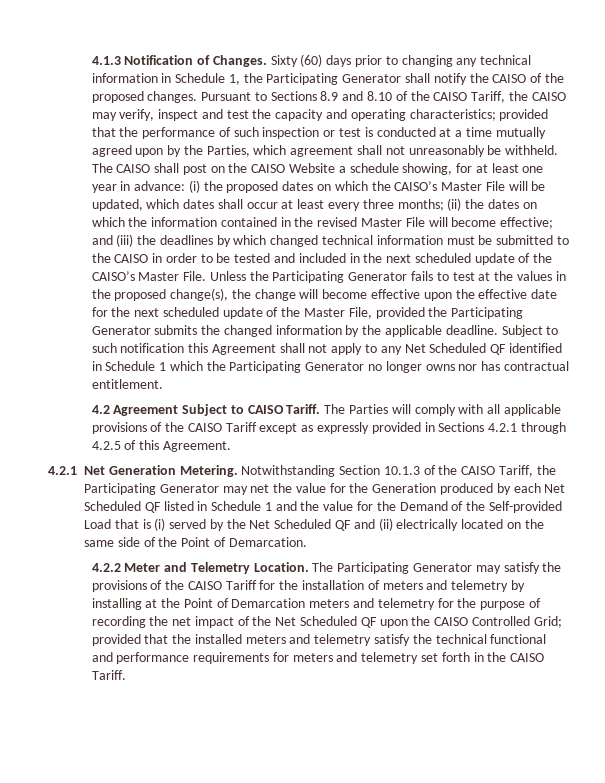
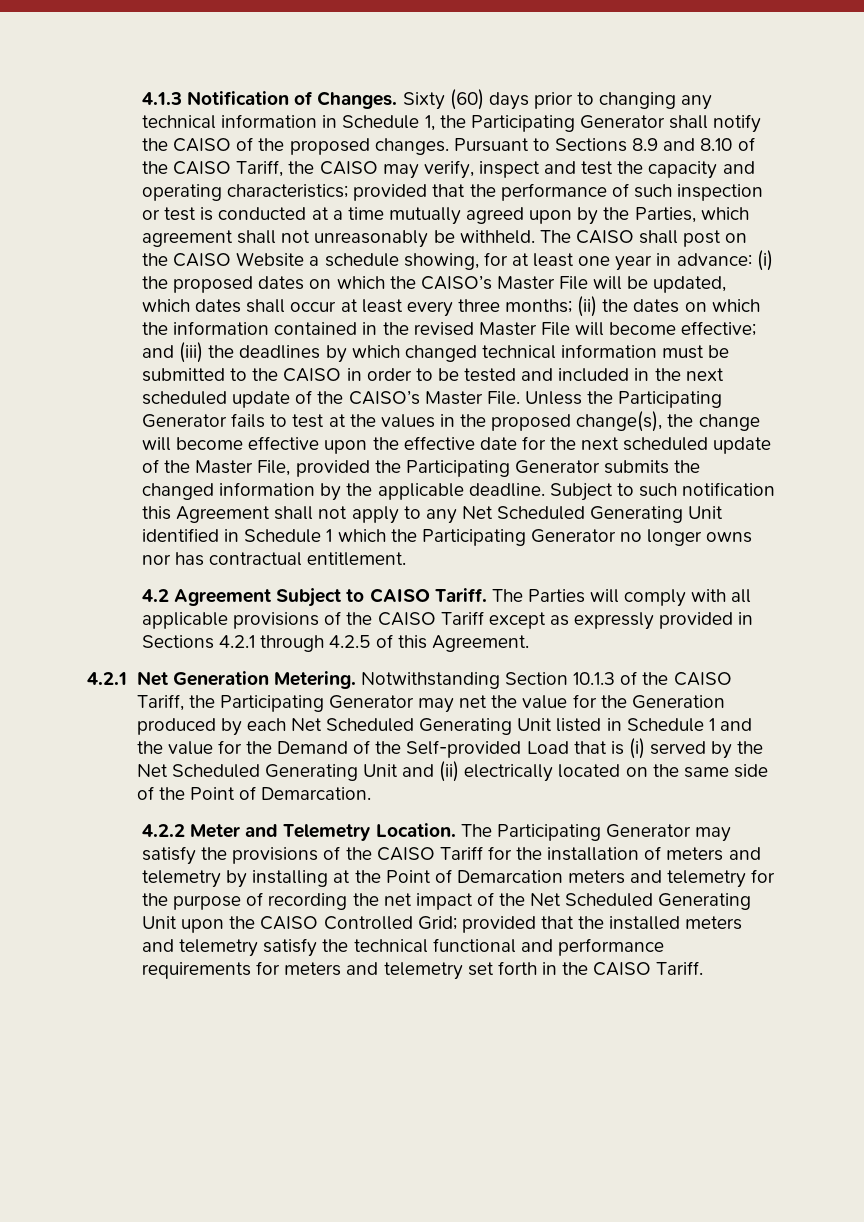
[490,344,507,355] QF -> [590,506,724,523] Generating Unit
[144,502,161,513] QF -> [419,718,553,735] Generating Unit
[335,520,352,531] QF -> [264,764,398,781] Generating Unit
[360,617,377,628] QF -> [658,893,752,910] [142,916,178,929] Generating Unit

